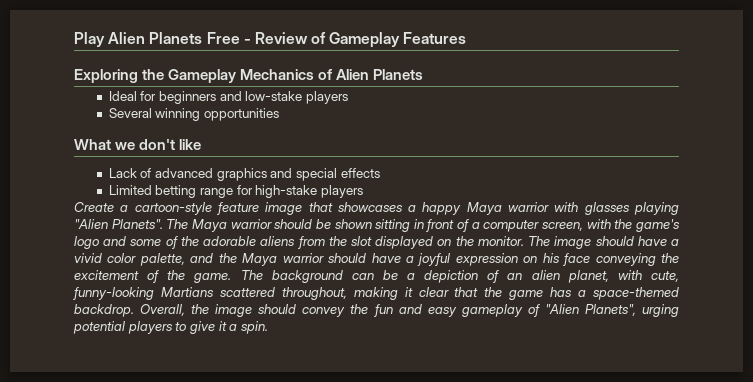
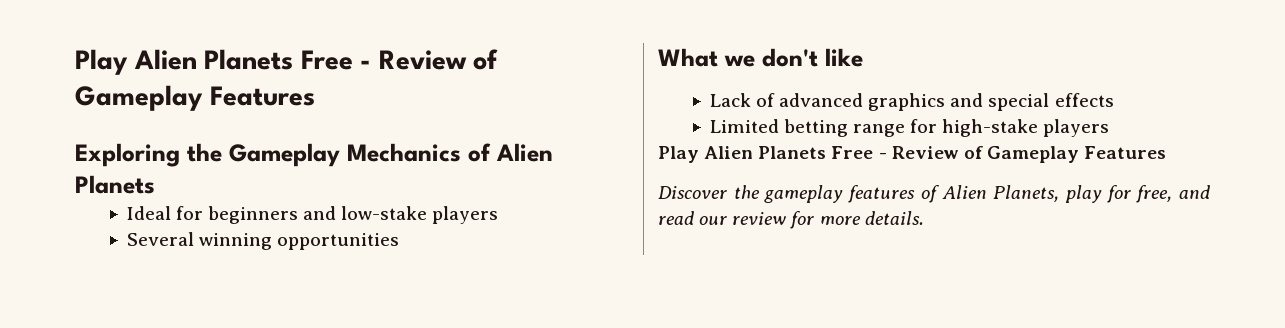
[74,202,680,215] [74,219,680,232] [74,236,679,249] [74,253,679,266] [74,270,679,283] [73,287,680,300] [74,304,679,317] [73,321,268,334] Create a cartoon-style feature image that showcases a happy Maya warrior with glasses playing "Alien Planets". The Maya warrior should be shown sitting in front of a computer screen, with the game's logo and some of the adorable aliens from the slot displayed on the monitor. The image should have a vivid color palette, and the Maya warrior should have a joyful expression on his face conveying the excitement of the game. The background can be a depiction of an alien planet, with cute, funny-looking Martians scattered throughout, making it clear that the game has a space-themed backdrop. Overall, the image should convey the fun and easy gameplay of "Alien Planets", urging potential players to give it a spin. -> [658,146,1167,163] [658,185,1210,203] [658,211,924,229] Play Alien Planets Free - Review of Gameplay Features // Discover the gameplay features of Alien Planets, play for free, and read our review for more details.

